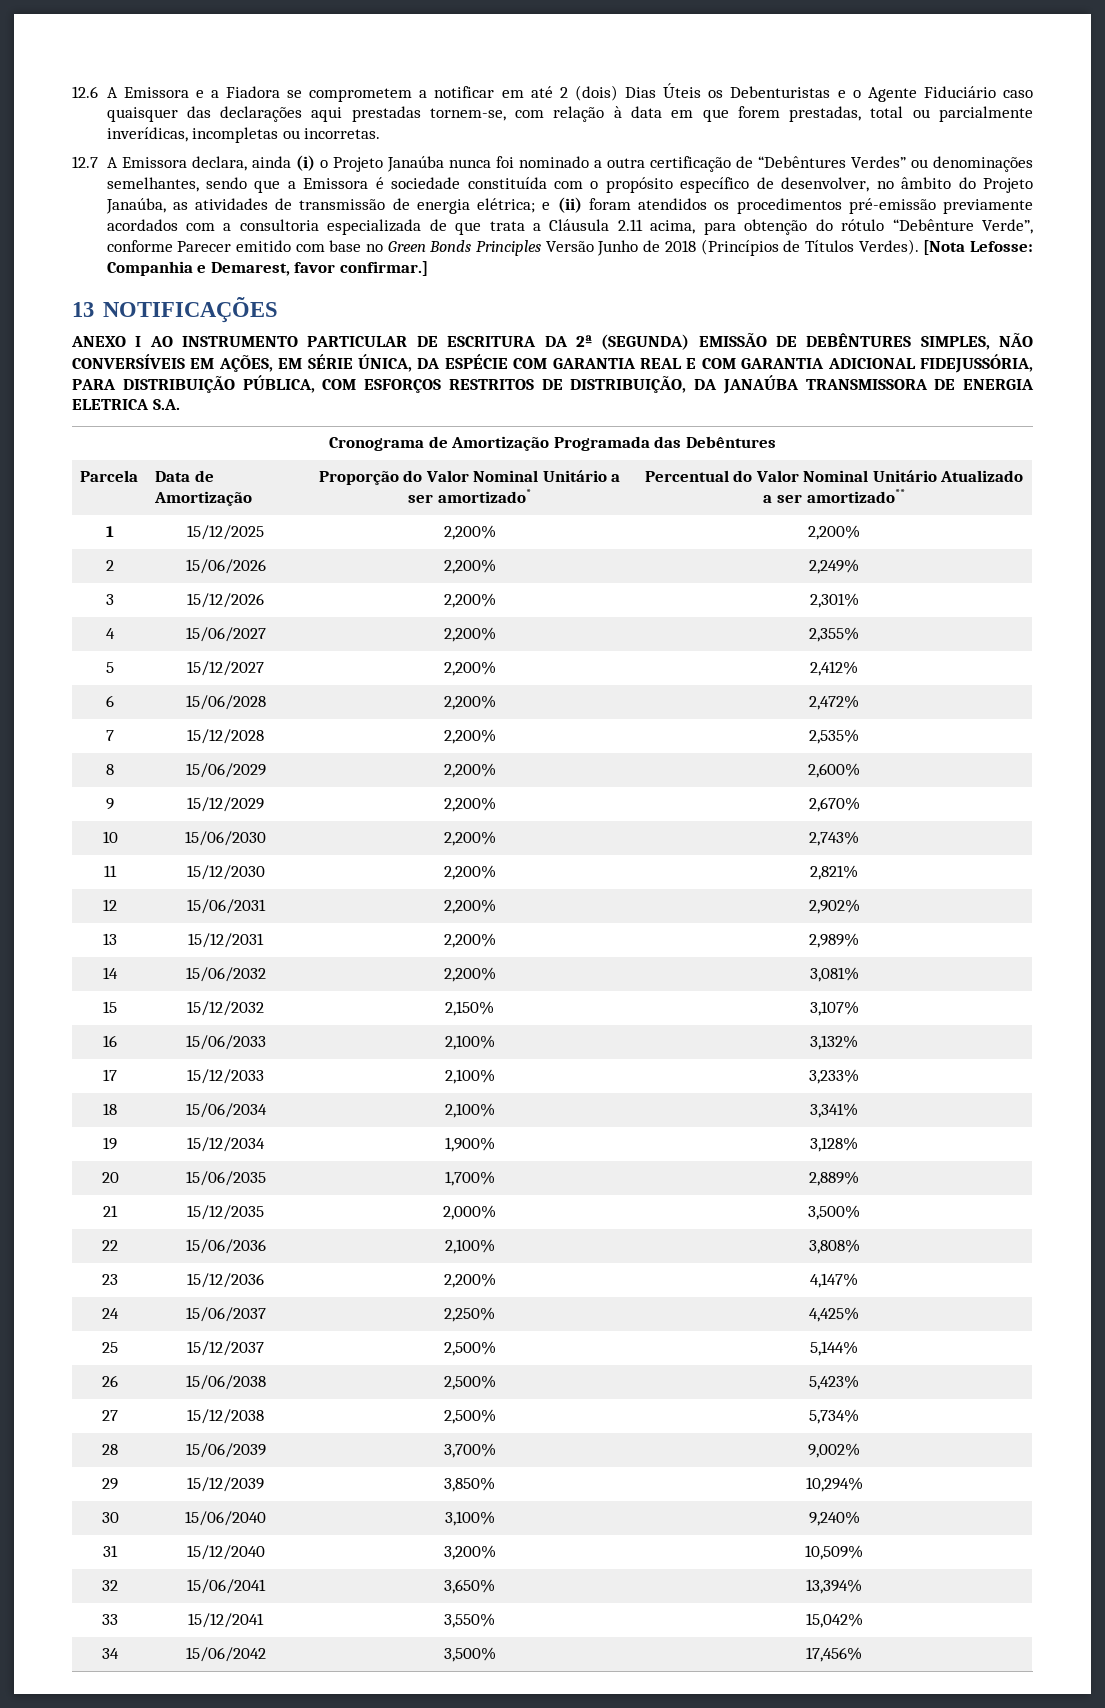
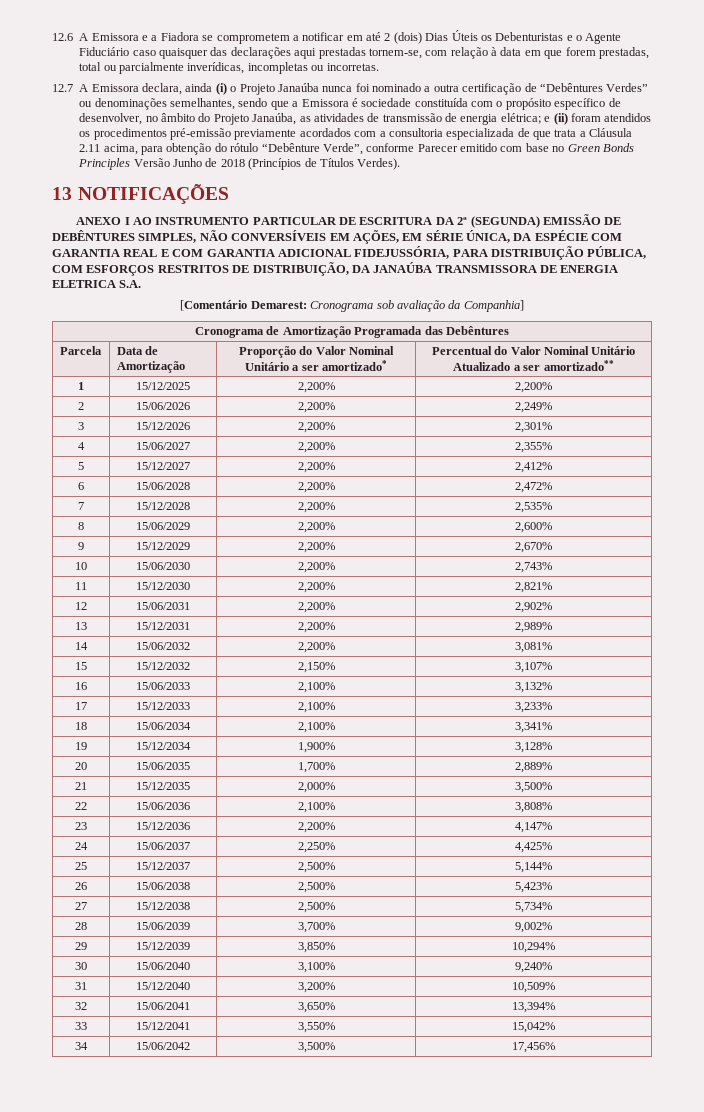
[923,240,1034,255] [106,261,428,276] [Nota Lefosse: Companhia e Demarest, favor confirmar.] -> (401, 164) none
(180, 404) none -> [180,300,524,312] // [Comentário Demarest: Cronograma sob avaliação da Companhia]

